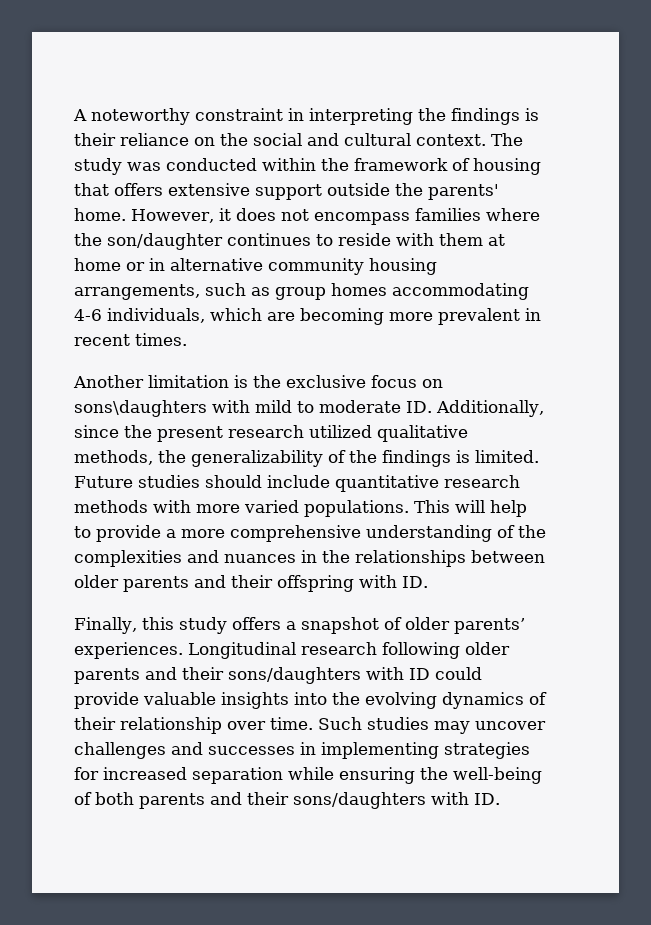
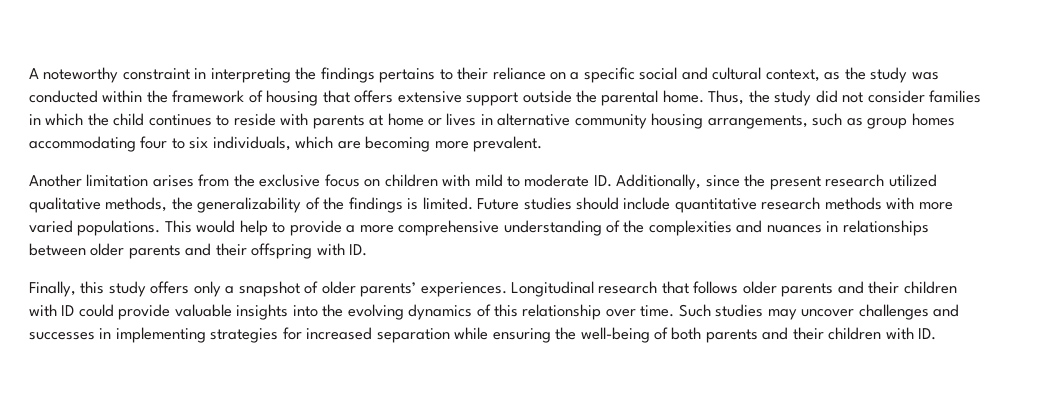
[525,108,539,121] is -> [379,68,453,83] pertains to
[220,133,248,146] the -> [570,67,635,83] a specific
[416,133,523,146] context. The -> [765,67,866,82] context, as the
[428,184,499,200] [74,208,540,225] [74,233,223,250] parents' home. However, it does not encompass families where the son/daughter -> [601,90,982,106] [29,113,145,126] parental home. Thus, the study did not consider families in which the child
[439,233,483,246] them -> [312,115,365,129] parents
(145, 266) none -> [446,113,477,126] lives
[74,309,102,321] 4-6 -> [140,136,209,149] four to six
[438,308,541,325] [74,333,187,346] prevalent in recent times. -> [473,136,543,152] prevalent.
[234,375,248,388] is -> [152,174,230,187] arises from
[74,400,207,417] sons\daughters -> [384,174,438,187] children
[455,500,485,513] will -> [196,220,236,233] would
[322,550,350,563] the -> (839, 226) none
(281, 623) none -> [193,281,221,297] only
[382,642,510,659] [74,667,361,684] following older parents and their sons/daughters -> [661,281,957,297] that follows older parents and their children
[74,717,116,730] their -> [494,304,519,317] this
[293,792,426,809] sons/daughters -> [828,327,882,340] children

